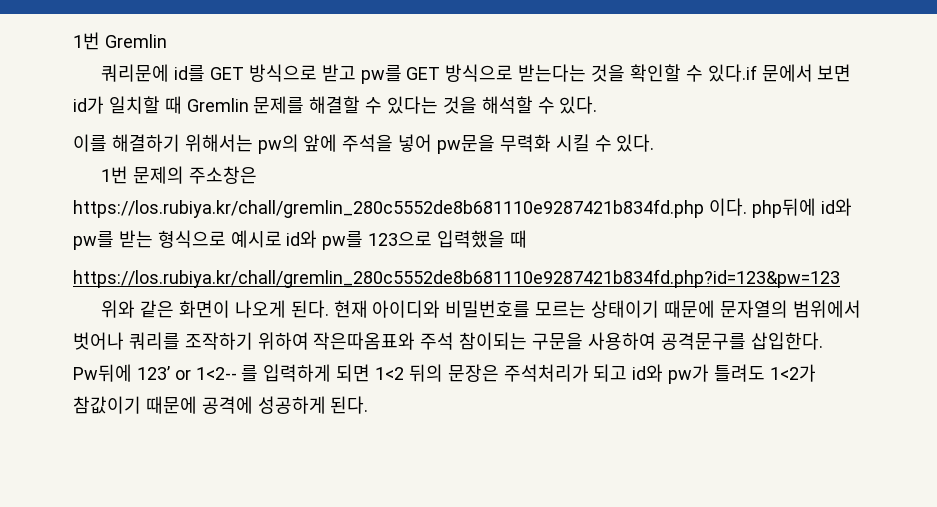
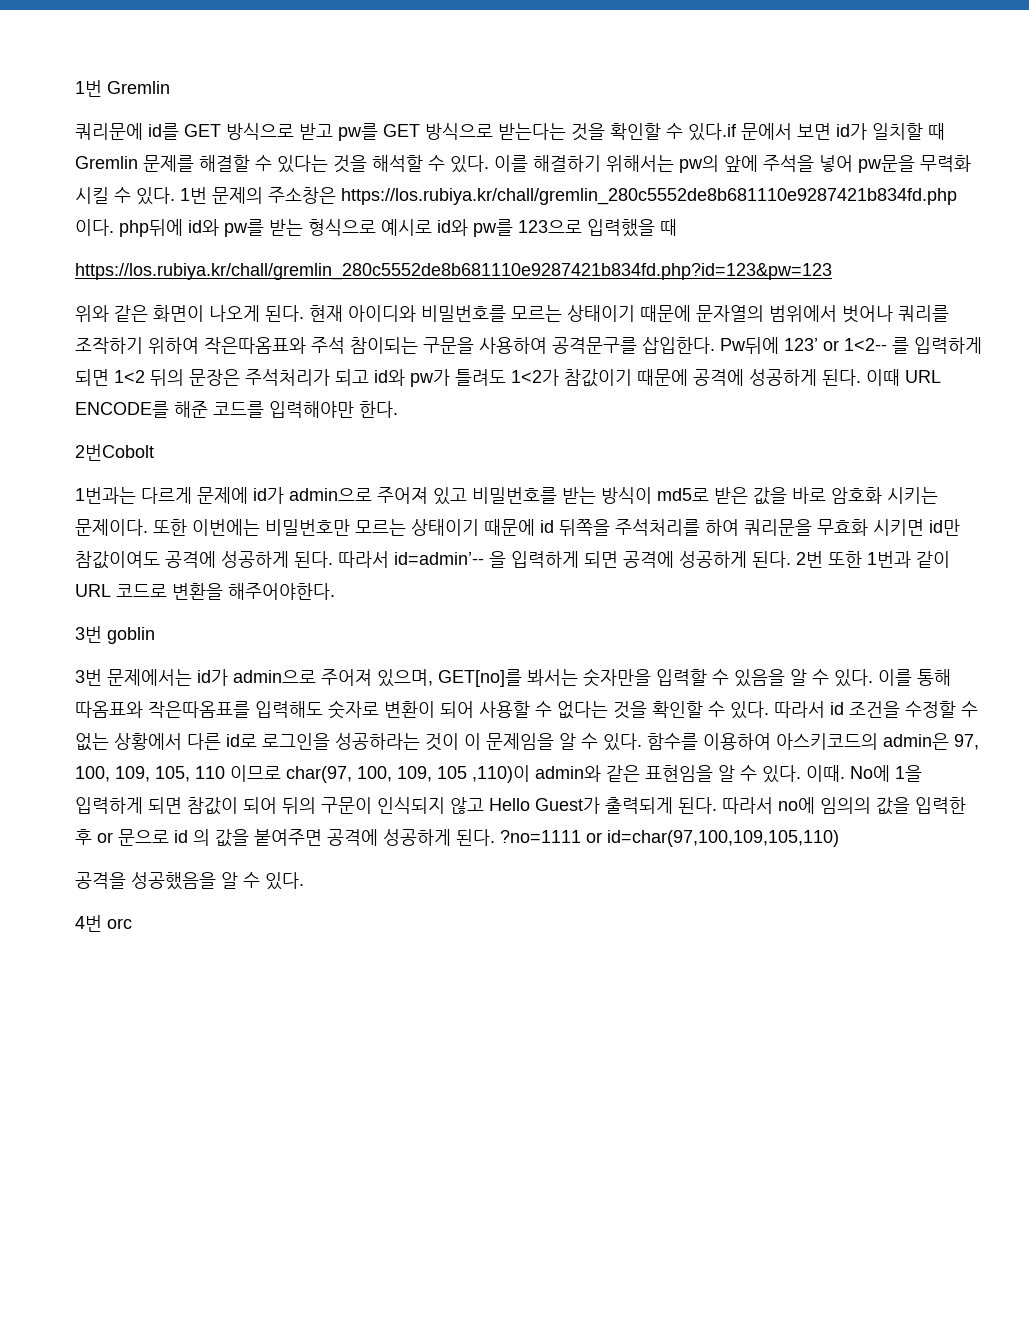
(598, 105) // -> (489, 164) none
(655, 143) // -> (175, 196) none
(369, 405) none -> [866,369,941,386] [75,401,398,418] [75,444,154,461] [75,487,938,505] [75,519,960,536] [75,551,950,569] [75,583,335,600] [75,626,155,644] [75,668,951,687] [75,700,978,719] [75,733,979,751] [75,765,922,783] [75,797,966,815] [75,829,839,847] [75,872,304,890] [75,915,132,932] 이때 URL ENCODE를 해준 코드를 입력해야만 한다. // 2번Cobolt // 1번과는 다르게 문제에 id가 admin으로 주어져 있고 비밀번호를 받는 방식이 md5로 받은 값을 바로 암호화 시키는 문제이다. 또한 이번에는 비밀번호만 모르는 상태이기 때문에 id 뒤쪽을 주석처리를 하여 쿼리문을 무효화 시키면 id만 참값이여도 공격에 성공하게 된다. 따라서 id=admin’-- 을 입력하게 되면 공격에 성공하게 된다. 2번 또한 1번과 같이 URL 코드로 변환을 해주어야한다. // 3번 goblin // 3번 문제에서는 id가 admin으로 주어져 있으며, GET[no]를 봐서는 숫자만을 입력할 수 있음을 알 수 있다. 이를 통해 따옴표와 작은따옴표를 입력해도 숫자로 변환이 되어 사용할 수 없다는 것을 확인할 수 있다. 따라서 id 조건을 수정할 수 없는 상황에서 다른 id로 로그인을 성공하라는 것이 이 문제임을 알 수 있다. 함수를 이용하여 아스키코드의 admin은 97, 100, 109, 105, 110 이므로 char(97, 100, 109, 105 ,110)이 admin와 같은 표현임을 알 수 있다. 이때. No에 1을 입력하게 되면 참값이 되어 뒤의 구문이 인식되지 않고 Hello Guest가 출력되게 된다. 따라서 no에 임의의 값을 입력한 후 or 문으로 id 의 값을 붙여주면 공격에 성공하게 된다. ?no=1111 or id=char(97,100,109,105,110) // 공격을 성공했음을 알 수 있다. // 4번 orc

